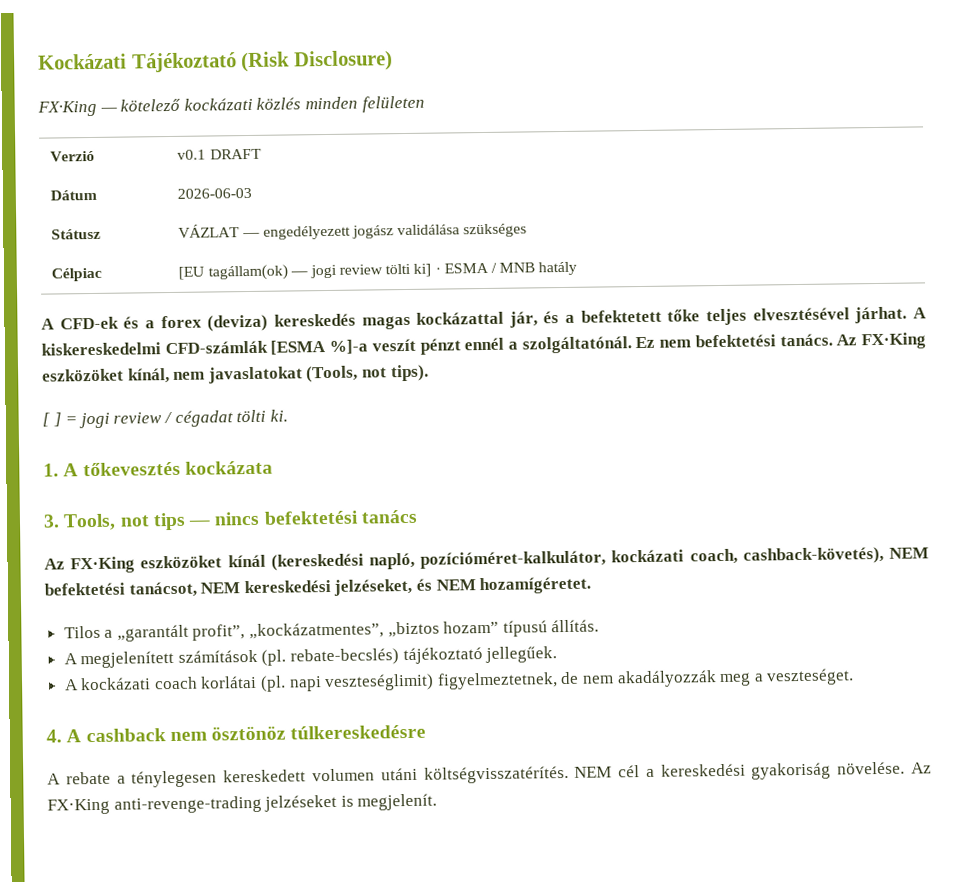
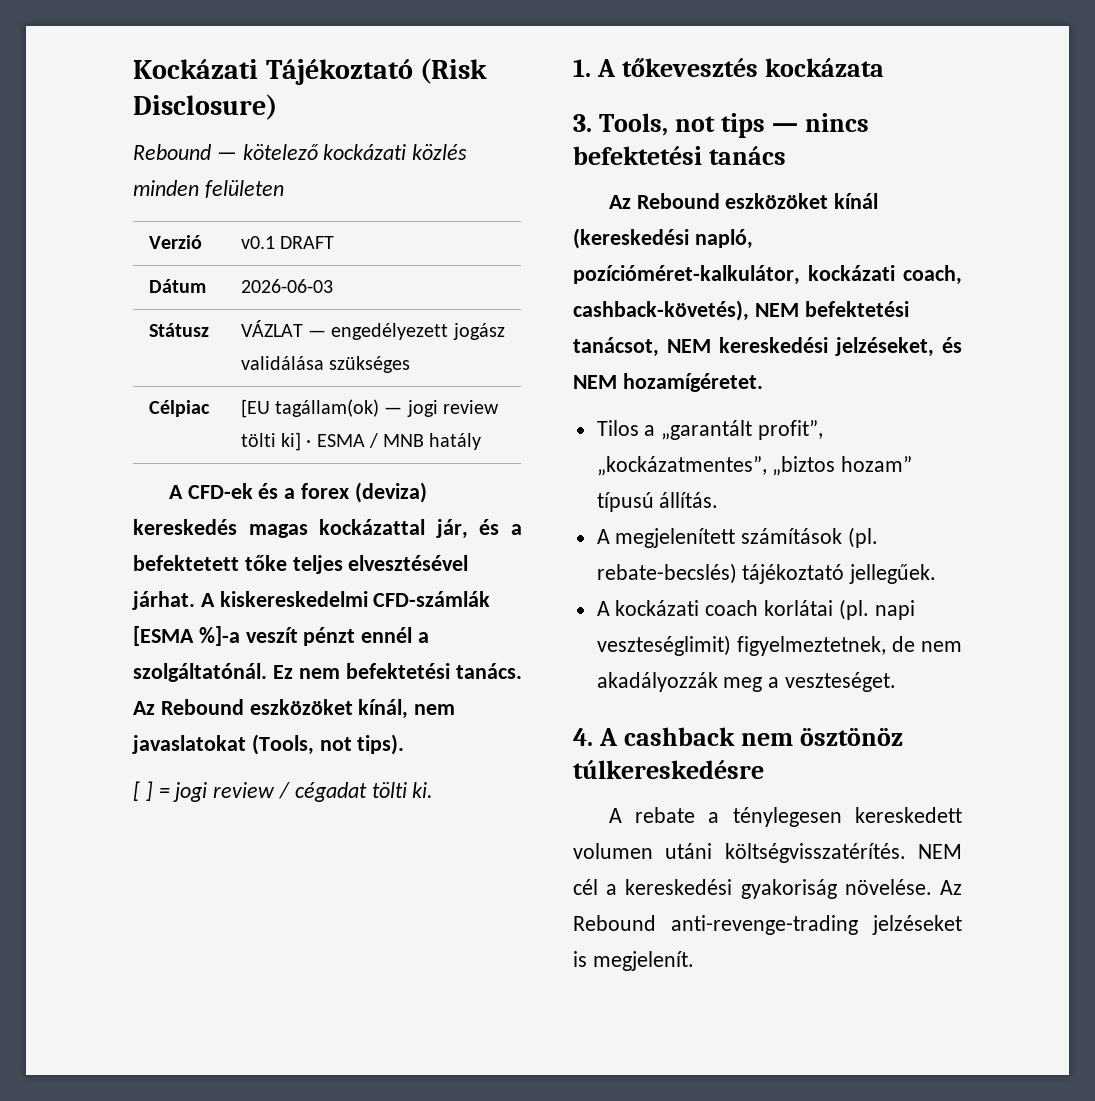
[37,100,97,117] FX·King -> [133,144,211,160] Rebound
[860,332,926,350] FX·King -> [160,699,244,715] Rebound
[70,556,136,574] FX·King -> [636,193,720,209] Rebound
[47,798,110,815] FX·King -> [573,915,656,931] Rebound

